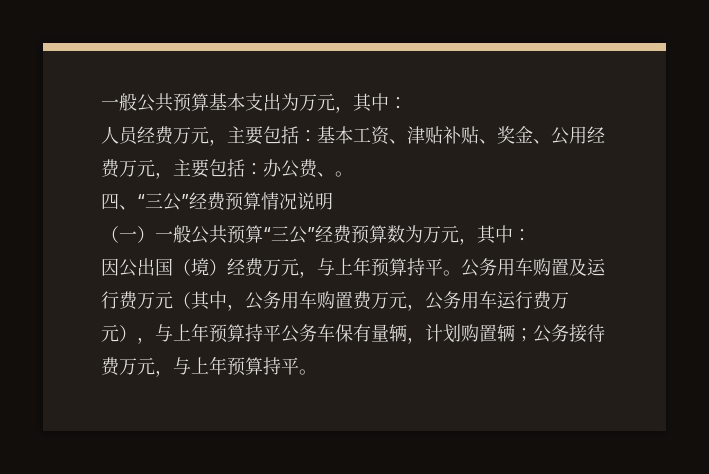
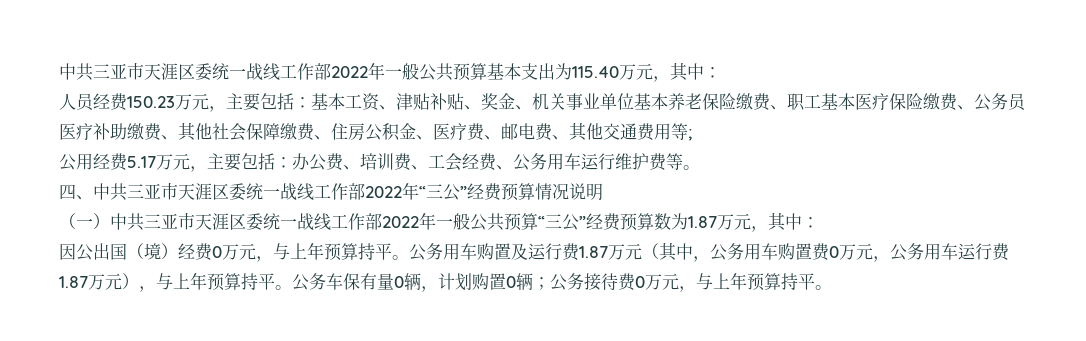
(101, 104) none -> [59,62,385,81] 中共三亚市天涯区委统一战线工作部2022年
(299, 102) none -> [572,66,619,78] 115.40
(174, 135) none -> [127,96,175,108] 150.23
(551, 141) none -> [532,93,1027,111] [59,122,692,141] 机关事业单位基本养老保险缴费、职工基本医疗保险缴费、公务员医疗补助缴费、其他社会保障缴费、住房公积金、医疗费、邮电费、其他交通费用等; //
(120, 168) none -> [127,156,156,168] 5.17
[335,171,353,177] [101,193,137,210] 。 // 四、 -> [360,153,700,171] [59,182,419,201] 培训费、工会经费、公务用车运行维护费等。 // 四、中共三亚市天涯区委统一战线工作部2022年
(155, 234) none -> [110,212,436,231] 中共三亚市天涯区委统一战线工作部2022年
(423, 234) none -> [688,216,717,228] 1.87
(264, 267) none -> [212,246,222,258] 0
(138, 300) none -> [579,246,608,258] 1.87
(372, 300) none -> [829,246,839,258] 0
(552, 300) none -> [59,276,88,288] 1.87
(281, 333) none -> [275,285,292,290] 。
(389, 333) none -> [394,276,404,288] 0
(497, 333) none -> [506,276,516,288] 0
(120, 366) none -> [635,276,645,288] 0

